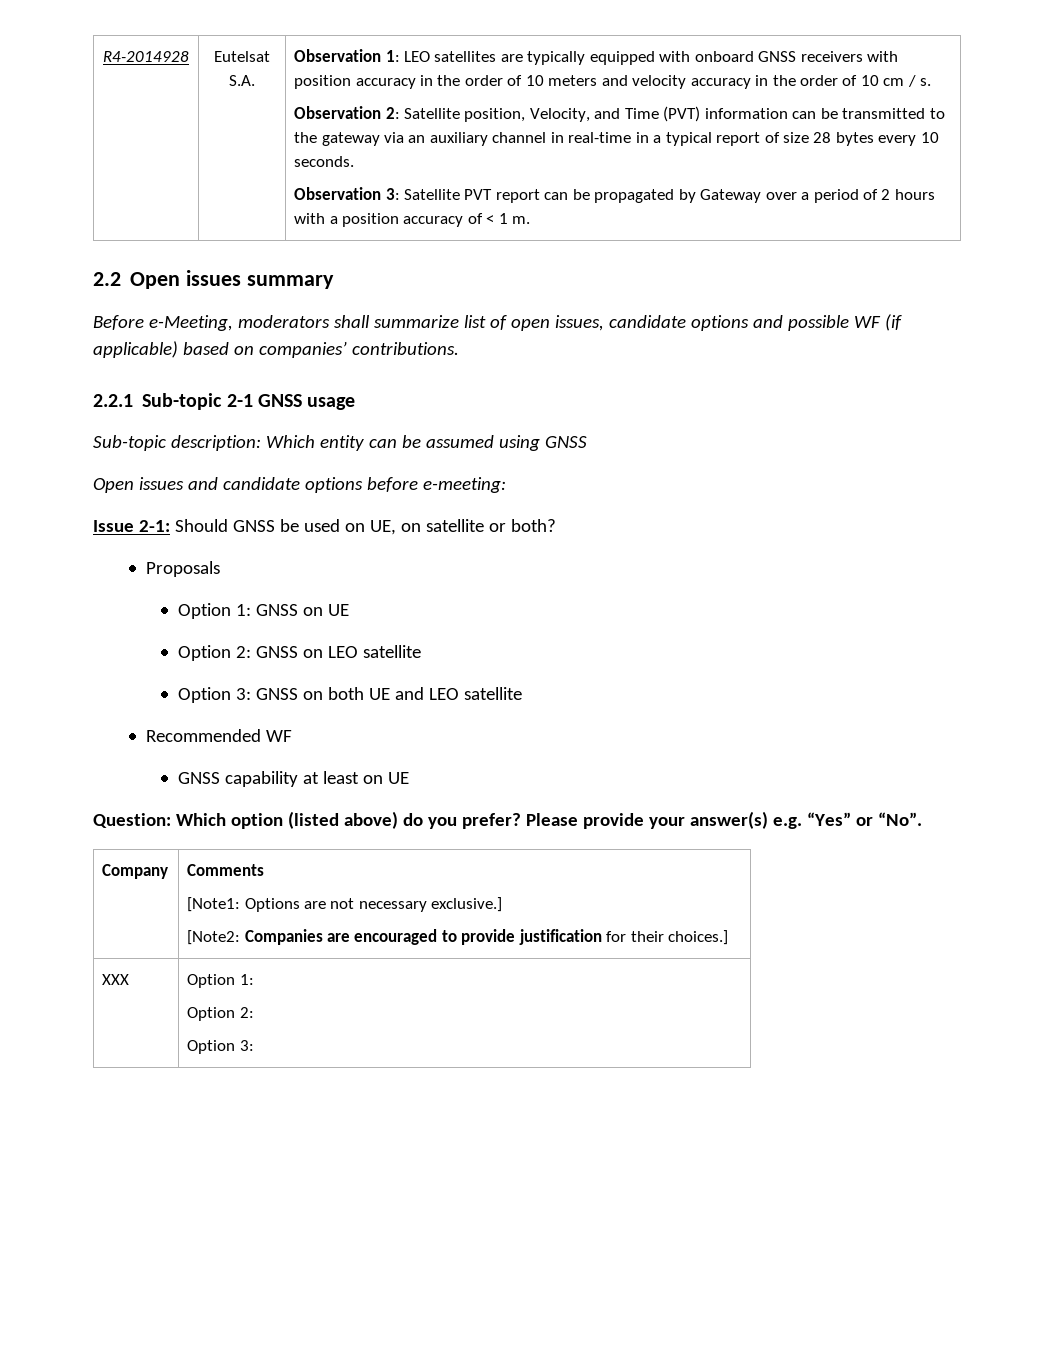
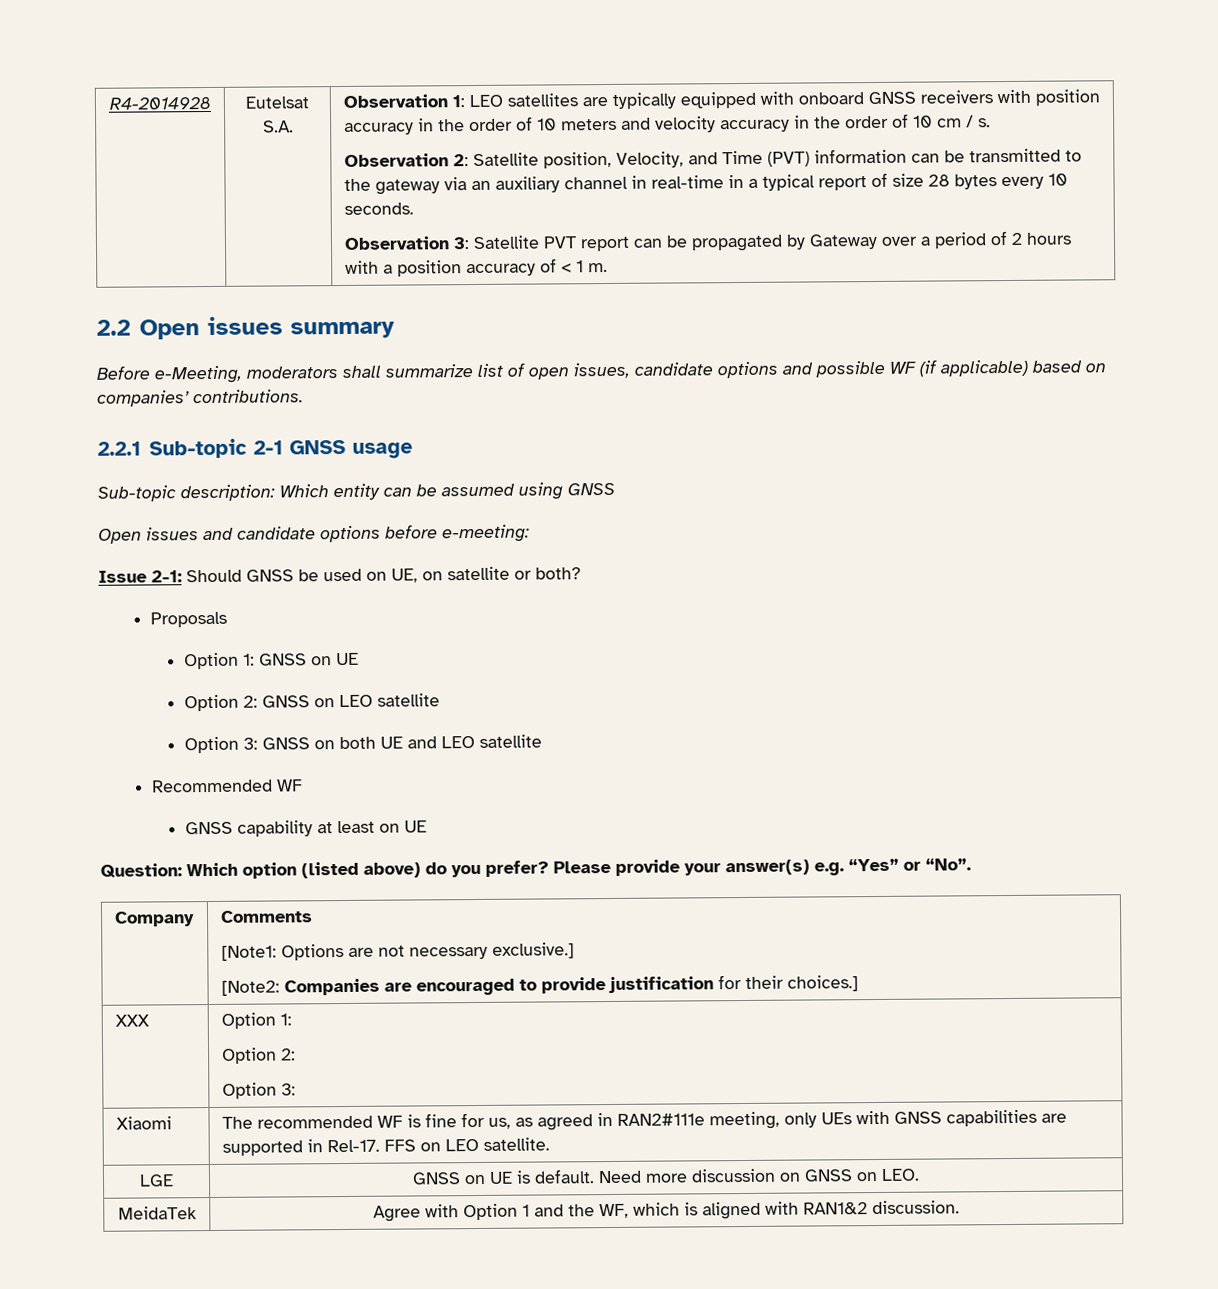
(254, 1045) none -> [115,1116,172,1130] [221,1109,1067,1131] [221,1137,550,1156] [139,1174,174,1187] [412,1168,920,1185] [117,1206,197,1220] [373,1200,960,1222] // Xiaomi | The recommended WF is fine for us, as agreed in RAN2#111e meeting, only UEs with GNSS capabilities are supported in Rel-17. FFS on LEO satellite. // LGE | GNSS on UE is default. Need more discussion on GNSS on LEO. // MeidaTek | Agree with Option 1 and the WF, which is aligned with RAN1&2 discussion.

